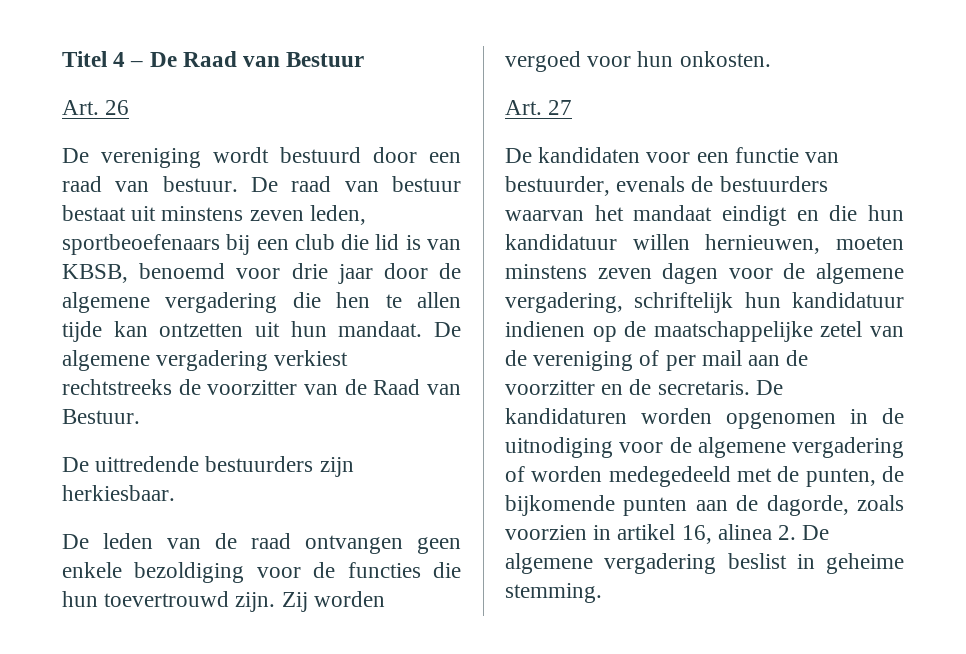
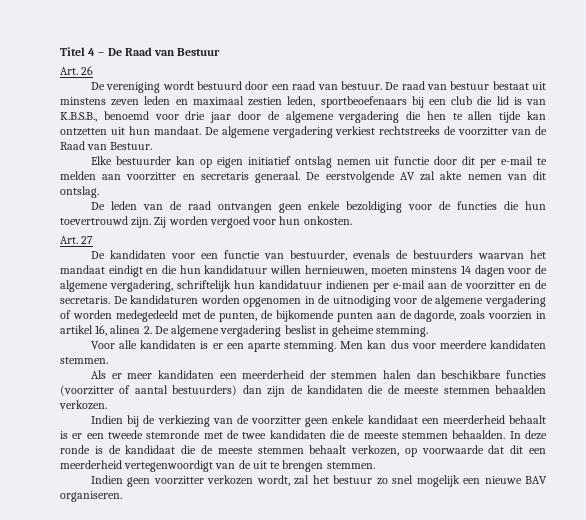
(304, 215) none -> [144,96,283,106] leden en maximaal zestien
[62,264,128,283] KBSB, -> [60,112,97,122] K.B.S.B.,
[62,456,354,477] [62,485,175,501] De uittredende bestuurders zijn herkiesbaar. -> [91,156,547,168] [60,171,546,183] [60,186,99,198] Elke bestuurder kan op eigen initiatief ontslag nemen uit functie door dit per e-mail te melden aan voorzitter en secretaris generaal. De eerstvolgende AV zal akte nemen van dit ontslag.
[597,268,652,279] zeven -> [460,265,471,274] 14
[592,321,904,342] [505,350,742,371] op de maatschappelijke zetel van de vereniging of per mail -> [373,280,425,292] per e-mail
(602, 593) none -> [91,340,547,352] [60,357,108,364] [91,370,546,379] [60,385,546,397] [59,400,107,410] [91,415,546,427] [60,430,547,440] [60,445,546,457] [60,460,375,472] [91,475,548,487] [60,491,122,502] // Voor alle kandidaten is er een aparte stemming. Men kan dus voor meerdere kandidaten stemmen. // Als er meer kandidaten een meerderheid der stemmen halen dan beschikbare functies (voorzitter of aantal bestuurders) dan zijn de kandidaten die de meeste stemmen behaalden verkozen. // Indien bij de verkiezing van de voorzitter geen enkele kandidaat een meerderheid behaalt is er een tweede stemronde met de twee kandidaten die de meeste stemmen behaalden. In deze ronde is de kandidaat die de meeste stemmen behaalt verkozen, op voorwaarde dat dit een meerderheid vertegenwoordigt van de uit te brengen stemmen. // Indien geen voorzitter verkozen wordt, zal het bestuur zo snel mogelijk een nieuwe BAV organiseren.

